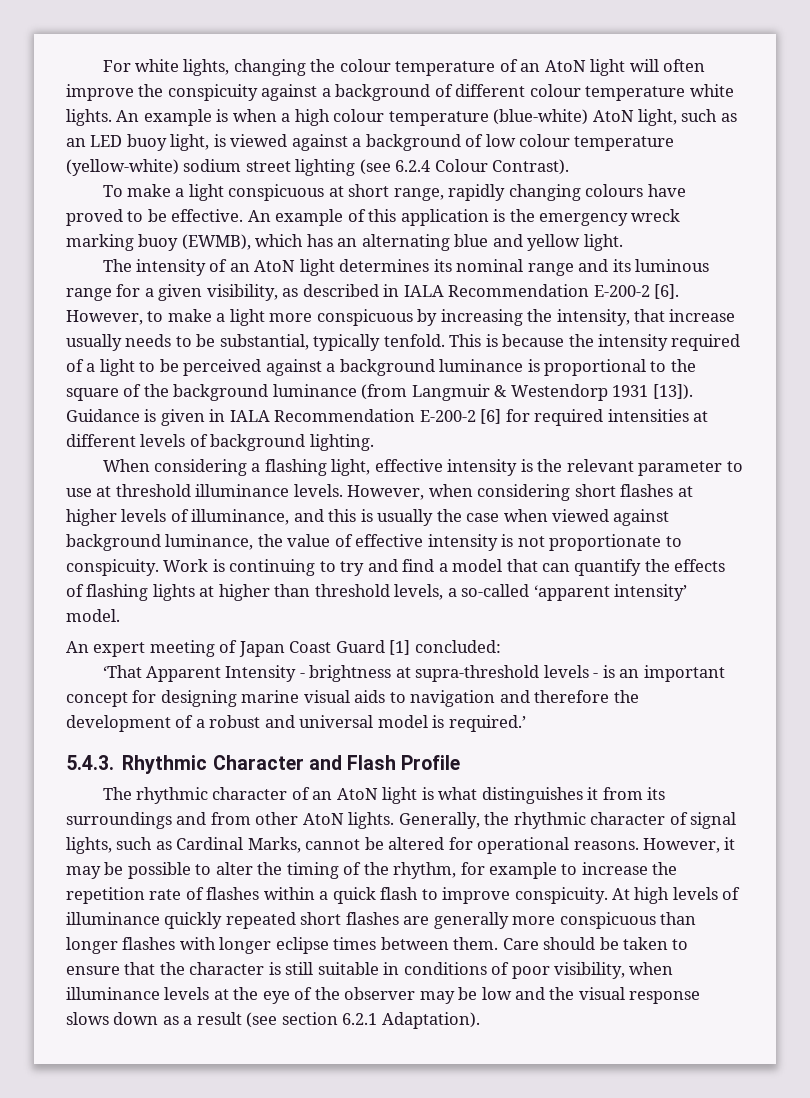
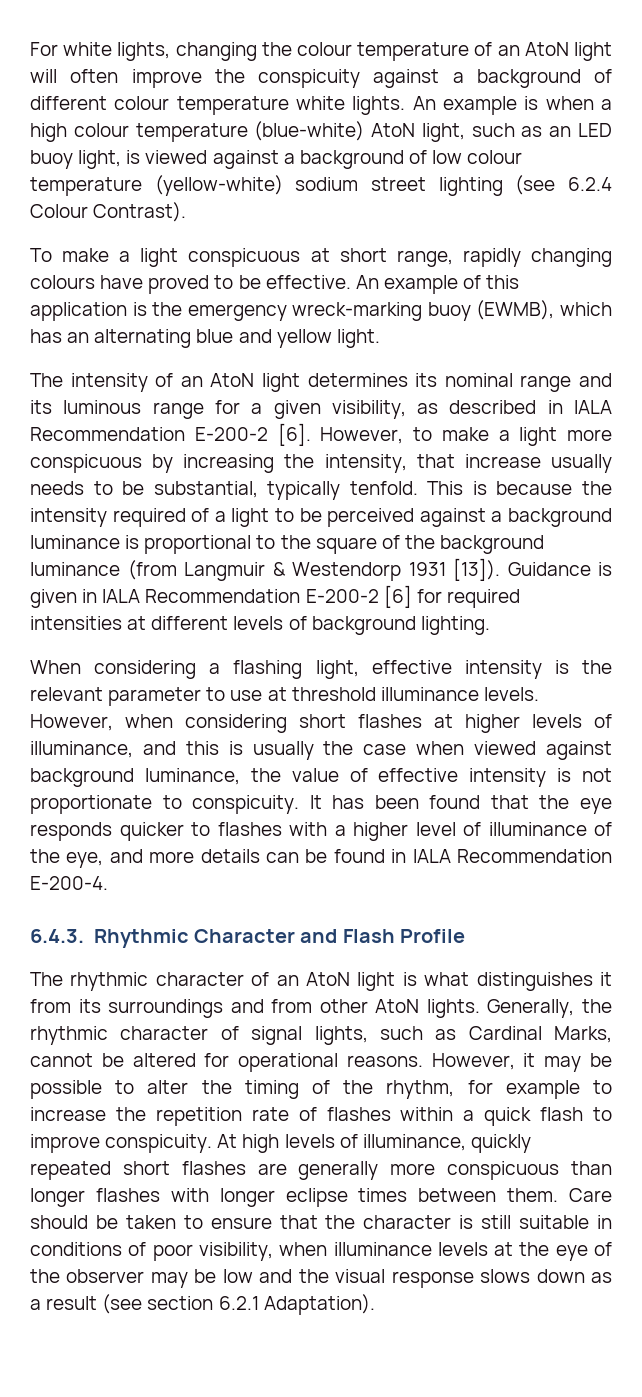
[631,209,681,222] [66,234,134,251] wreck marking -> [292,302,423,321] wreck-marking
[163,559,726,576] [66,584,688,601] [66,609,120,622] [66,640,501,657] [102,665,725,682] [66,690,639,707] [66,715,526,732] [66,755,114,770] Work is continuing to try and find a model that can quantify the effects of flashing lights at higher than threshold levels, a so-called ‘apparent intensity’ model. // An expert meeting of Japan Coast Guard [1] concluded: // ‘That Apparent Intensity - brightness at supra-threshold levels - is an important concept for designing marine visual aids to navigation and therefore the development of a robust and universal model is required.’ // 5.4.3. -> [309,795,612,814] [30,822,612,841] [30,849,612,868] [30,876,108,890] [30,929,84,943] It has been found that the eye responds quicker to flashes with a higher level of illuminance of the eye, and more details can be found in IALA Recommendation E-200-4. // 6.4.3.
[66,912,160,925] illuminance -> [362,1134,466,1151] illuminance,

